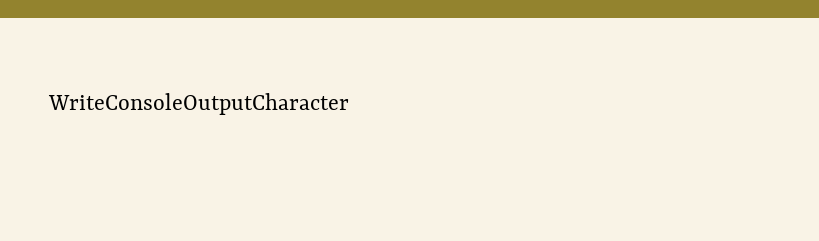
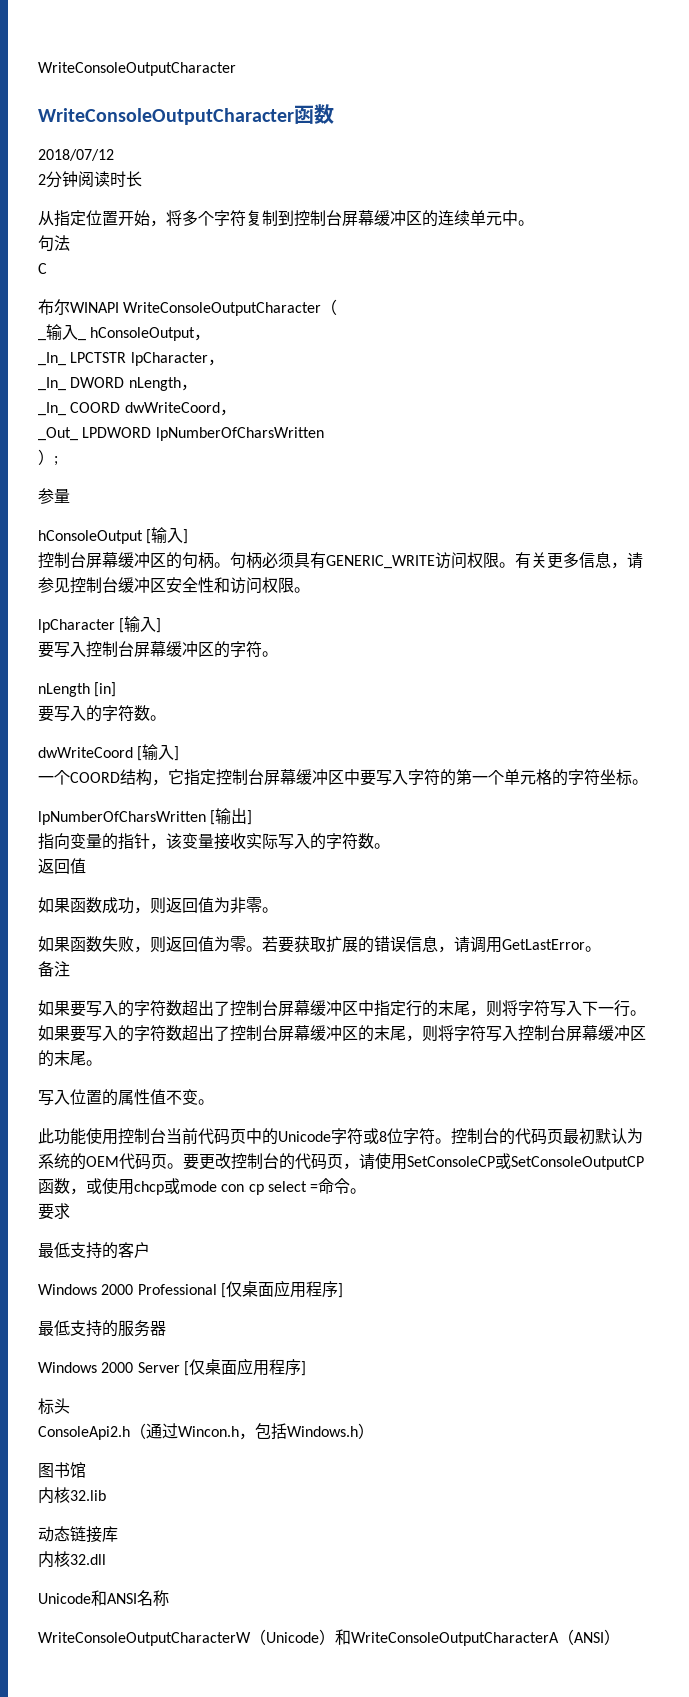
[48,93,349,115] WriteConsoleOutputCharacter -> [38,62,236,76] [38,104,334,125] [38,149,114,161] [38,171,142,188] [38,210,534,227] [38,235,70,252] [38,263,47,274] [38,299,338,316] [38,324,211,341] [38,352,224,366] [38,377,197,391] [38,402,236,416] [38,427,324,441] [38,449,58,466] [38,488,70,504] [38,527,189,544] [38,552,643,569] [38,577,310,594] [38,616,162,633] [38,641,278,658] [38,682,117,697] [38,705,166,722] [38,744,180,761] [38,769,648,786] [38,808,253,825] [38,833,390,850] [38,858,86,874] [38,897,278,914] [38,936,601,953] [38,961,70,977] [38,1000,646,1017] [38,1025,646,1042] [38,1050,102,1067] [38,1089,214,1106] [38,1128,643,1145] [38,1153,644,1170] [38,1178,367,1195] [38,1203,70,1220] [38,1242,150,1259] [38,1280,343,1298] [38,1320,166,1337] [38,1358,306,1376] [38,1398,70,1415] [38,1423,374,1440] [38,1462,86,1478] [38,1487,106,1504] [38,1526,118,1543] [38,1551,106,1568] [38,1590,169,1606] [38,1629,620,1646] WriteConsoleOutputCharacter // WriteConsoleOutputCharacter函数 // 2018/07/12 // 2分钟阅读时长 // 从指定位置开始，将多个字符复制到控制台屏幕缓冲区的连续单元中。 // 句法 // C // 布尔WINAPI WriteConsoleOutputCharacter（ // _输入_ hConsoleOutput， // _In_ LPCTSTR lpCharacter， // _In_ DWORD nLength， // _In_ COORD dwWriteCoord， // _Out_ LPDWORD lpNumberOfCharsWritten // ）; // 参量 // hConsoleOutput [输入] // 控制台屏幕缓冲区的句柄。句柄必须具有GENERIC_WRITE访问权限。有关更多信息，请参见控制台缓冲区安全性和访问权限。 // lpCharacter [输入] // 要写入控制台屏幕缓冲区的字符。 // nLength [in] // 要写入的字符数。 // dwWriteCoord [输入] // 一个COORD结构，它指定控制台屏幕缓冲区中要写入字符的第一个单元格的字符坐标。 // lpNumberOfCharsWritten [输出] // 指向变量的指针，该变量接收实际写入的字符数。 // 返回值 // 如果函数成功，则返回值为非零。 // 如果函数失败，则返回值为零。若要获取扩展的错误信息，请调用GetLastError。 // 备注 // 如果要写入的字符数超出了控制台屏幕缓冲区中指定行的末尾，则将字符写入下一行。如果要写入的字符数超出了控制台屏幕缓冲区的末尾，则将字符写入控制台屏幕缓冲区的末尾。 // 写入位置的属性值不变。 // 此功能使用控制台当前代码页中的Unicode字符或8位字符。控制台的代码页最初默认为系统的OEM代码页。要更改控制台的代码页，请使用SetConsoleCP或SetConsoleOutputCP函数，或使用chcp或mode con cp select =命令。 // 要求 // 最低支持的客户 // Windows 2000 Professional [仅桌面应用程序] // 最低支持的服务器 // Windows 2000 Server [仅桌面应用程序] // 标头 // ConsoleApi2.h（通过Wincon.h，包括Windows.h） // 图书馆 // 内核32.lib // 动态链接库 // 内核32.dll // Unicode和ANSI名称 // WriteConsoleOutputCharacterW（Unicode）和WriteConsoleOutputCharacterA（ANSI）

